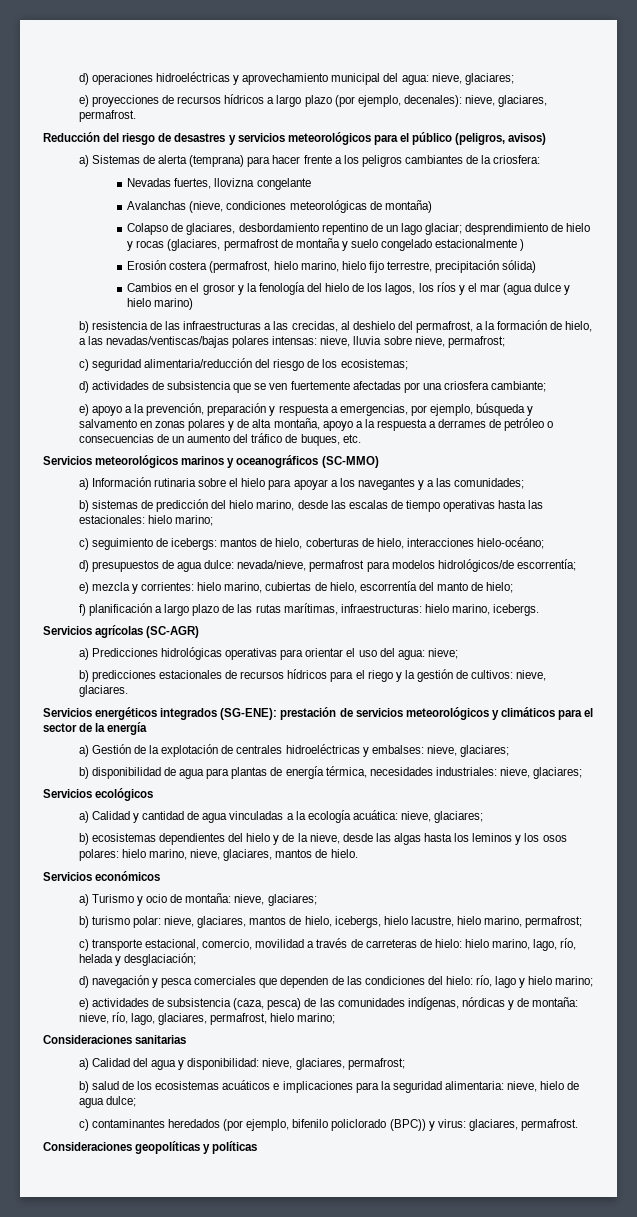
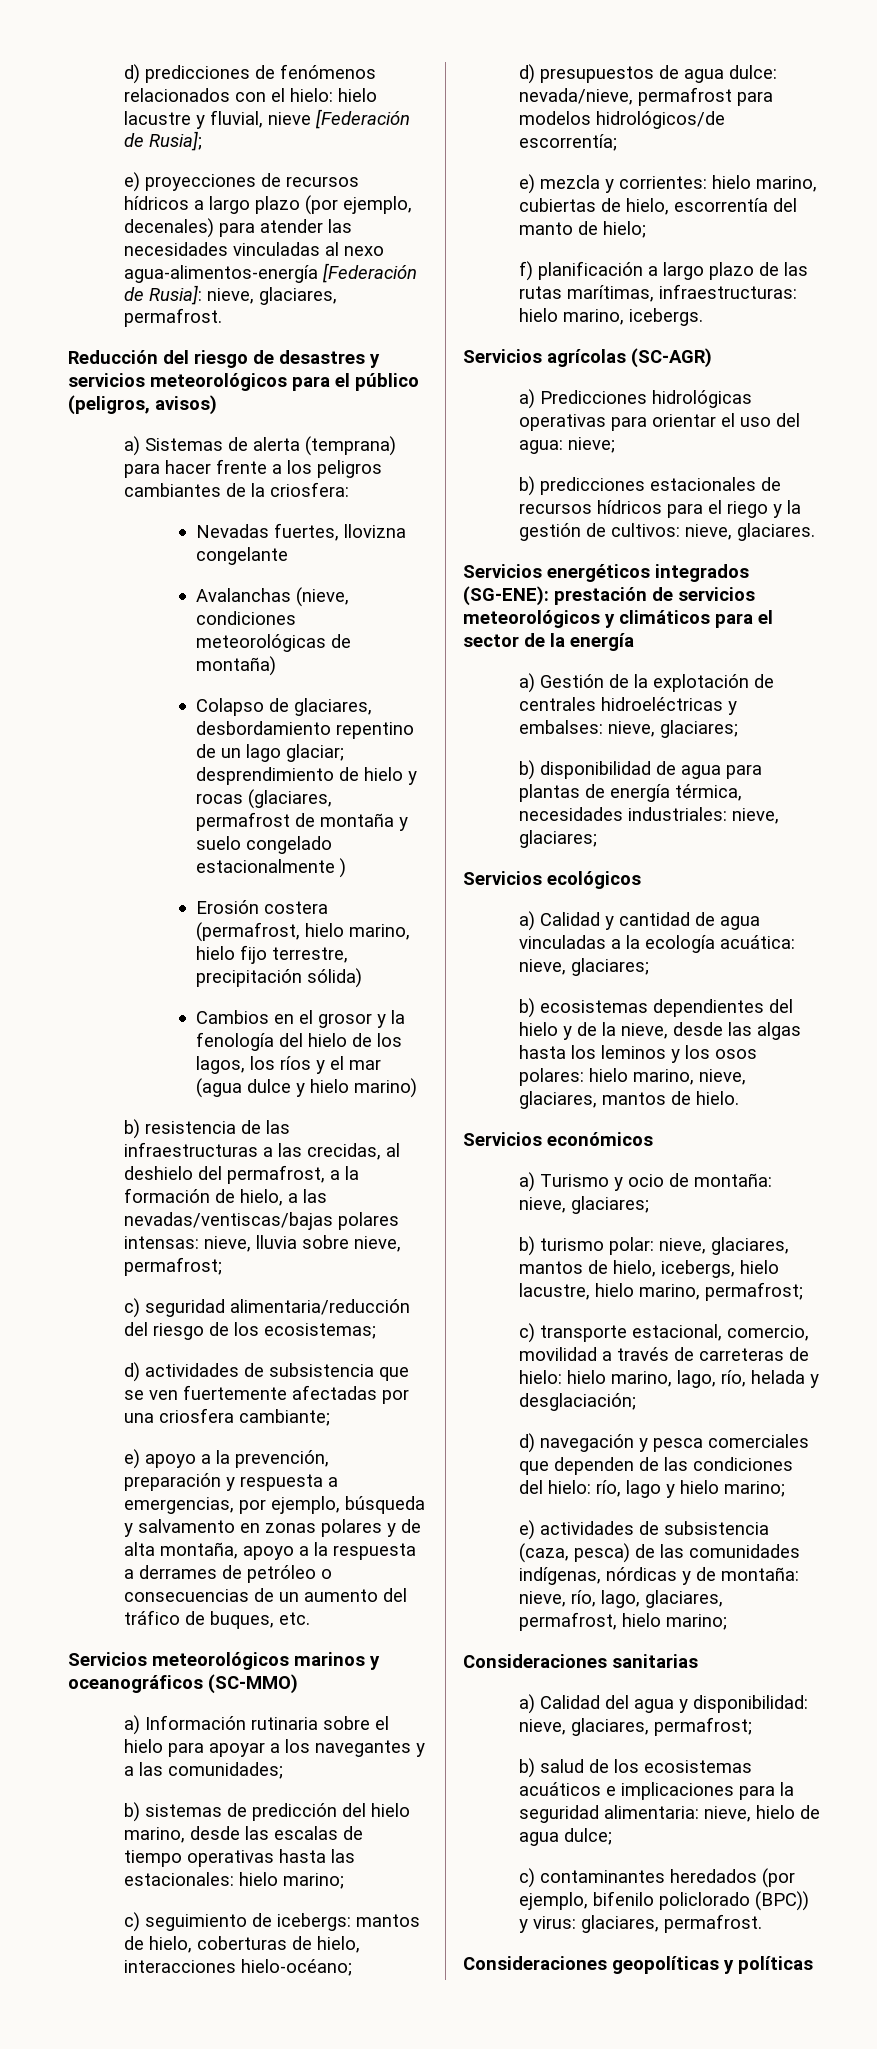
[78,72,514,85] d) operaciones hidroeléctricas y aprovechamiento municipal del agua: nieve, glaciares; -> [124,64,377,84] [124,88,378,102] [124,109,411,129] [124,131,203,151] d) predicciones de fenómenos relacionados con el hielo: hielo lacustre y fluvial, nieve [Federación de Rusia];
[403,95,462,107] decenales): -> [124,218,353,238] [124,242,385,256] [124,263,418,283] [124,285,203,305] decenales) para atender las necesidades vinculadas al nexo agua-alimentos-energía [Federación de Rusia]:

